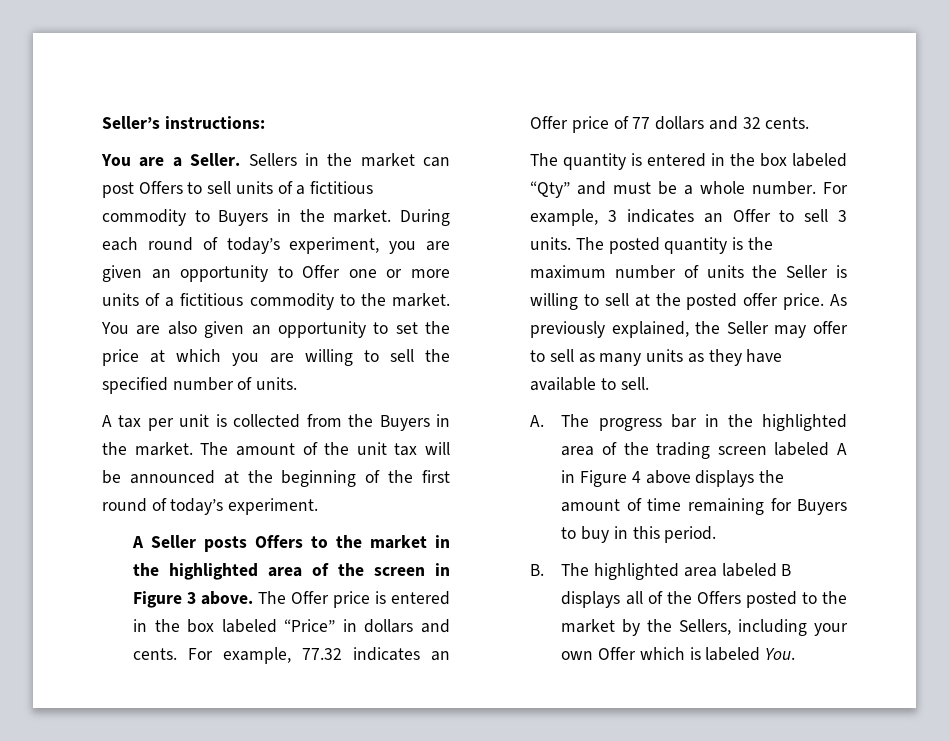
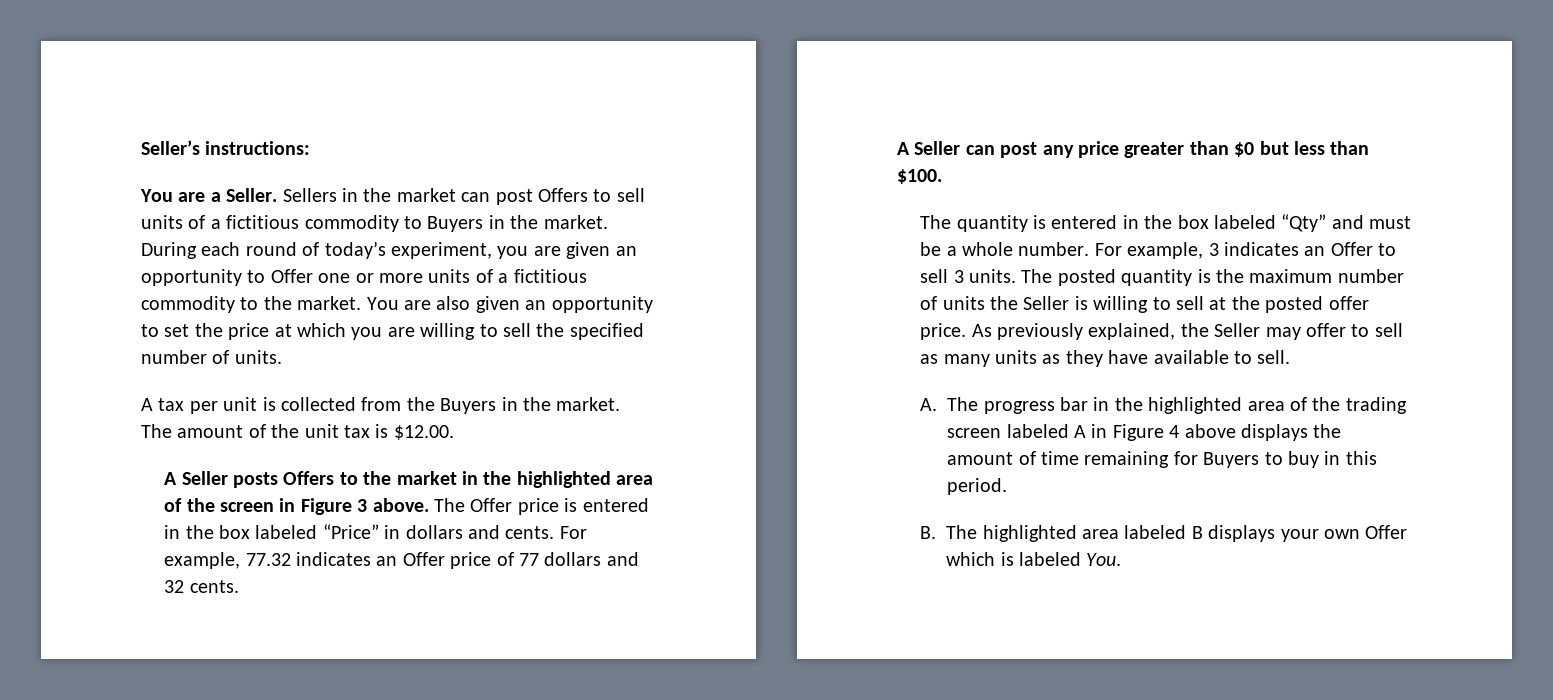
[425,442,450,455] [102,470,450,487] [102,498,319,515] will be announced at the beginning of the first round of today’s experiment. -> [375,424,454,440] is $12.00.
(810, 123) none -> [897,141,1370,158] [897,169,942,184] // A Seller can post any price greater than $0 but less than $100.
[625,591,847,608] [561,619,808,636] all of the Offers posted to the market by the Sellers, including -> (1276, 533) none

